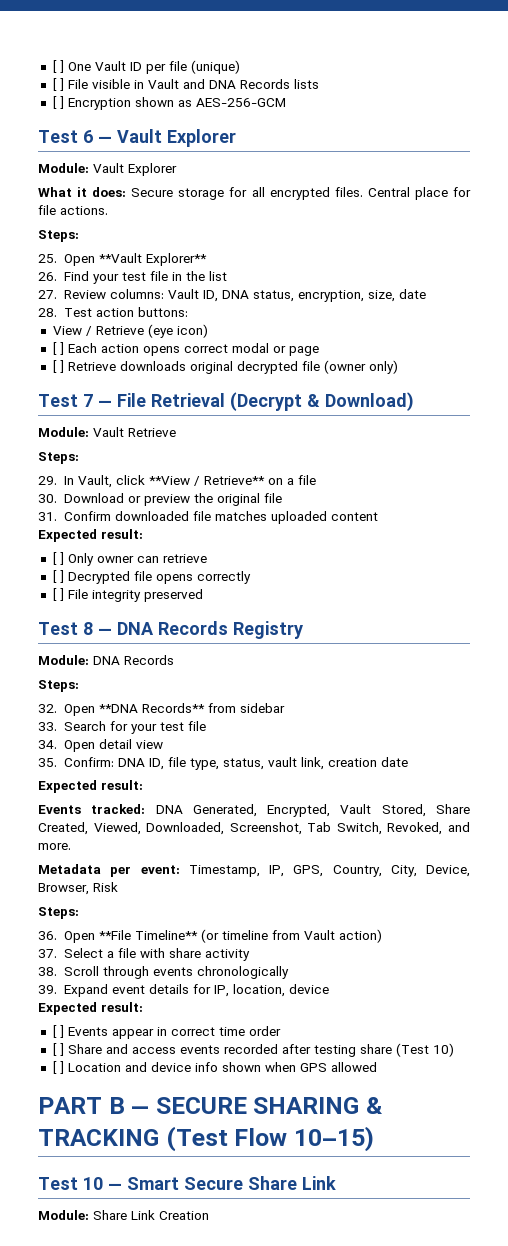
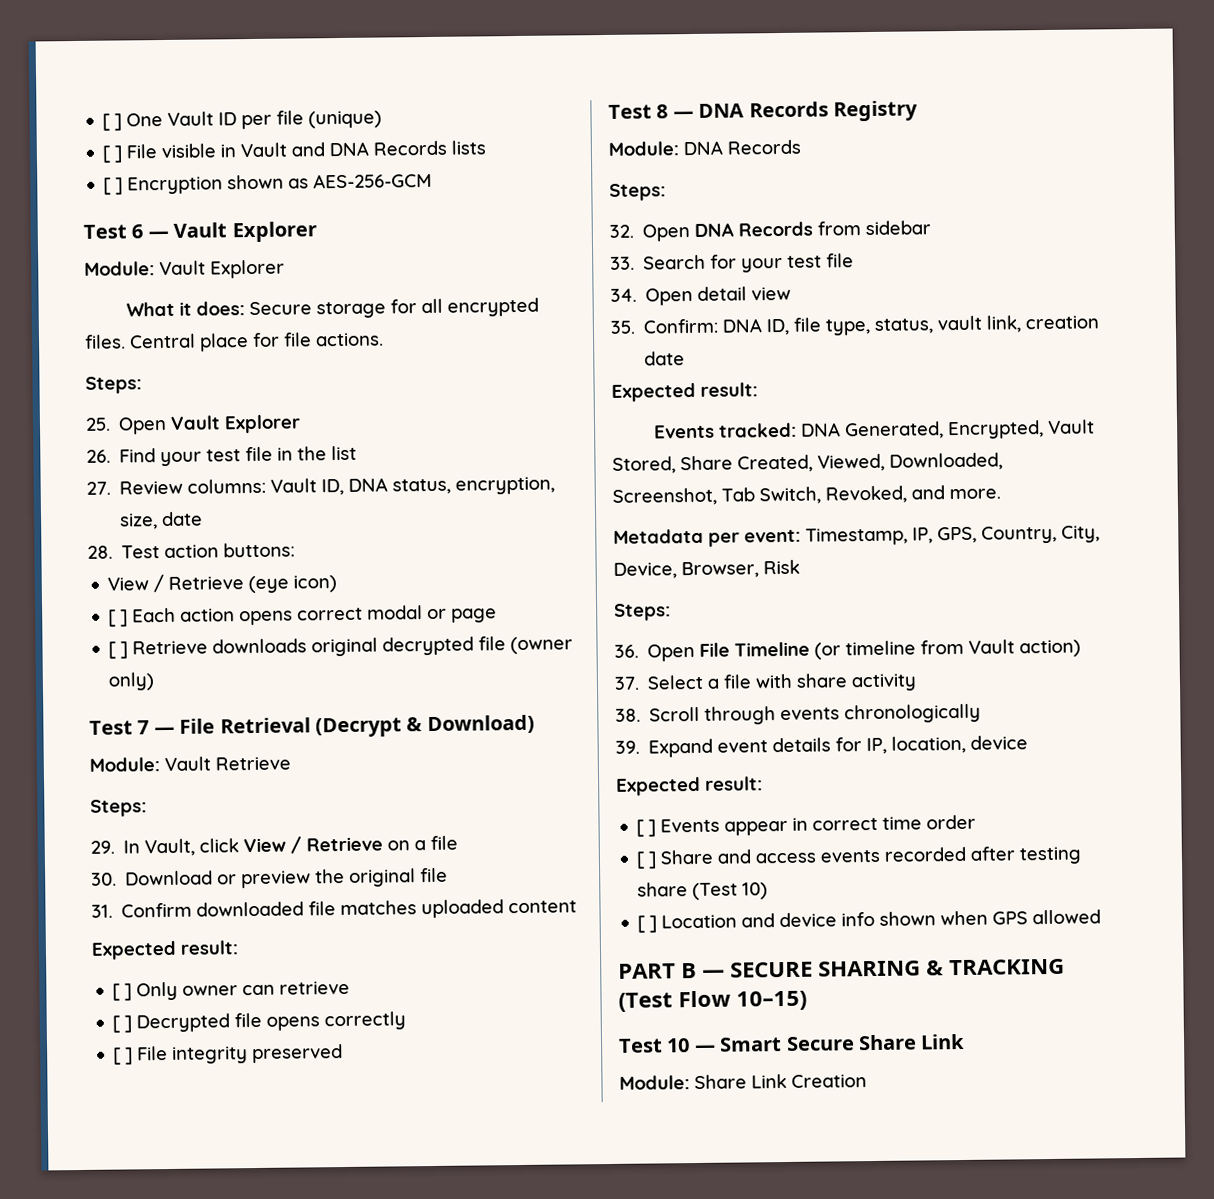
[98,253,207,266] **Vault Explorer** -> [170,414,302,434] Vault Explorer
[148,476,265,486] **View / Retrieve** -> [243,836,384,854] View / Retrieve
[98,703,205,713] **DNA Records** -> [694,221,814,237] DNA Records
[98,930,198,940] **File Timeline** -> [699,641,811,657] File Timeline

